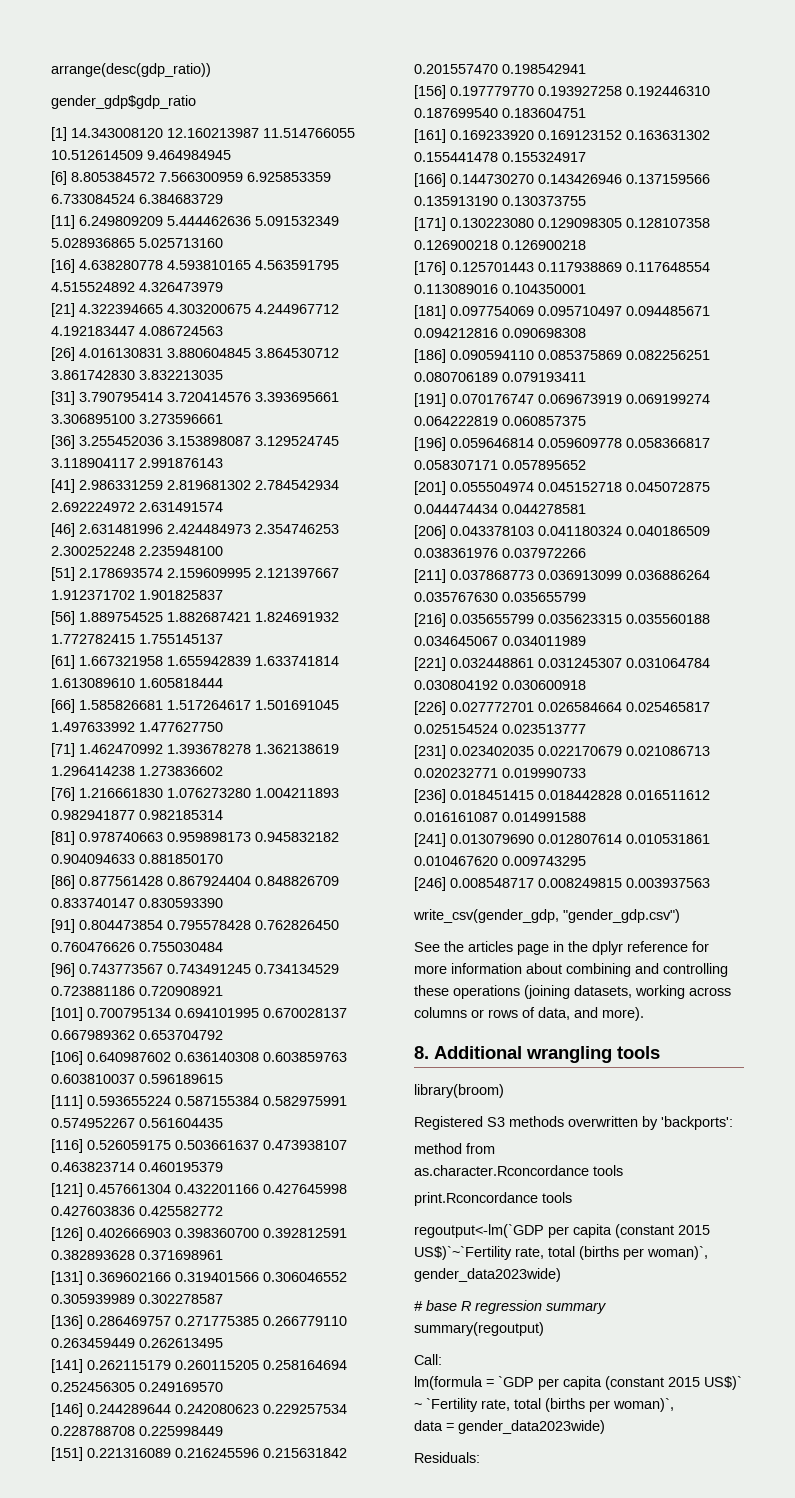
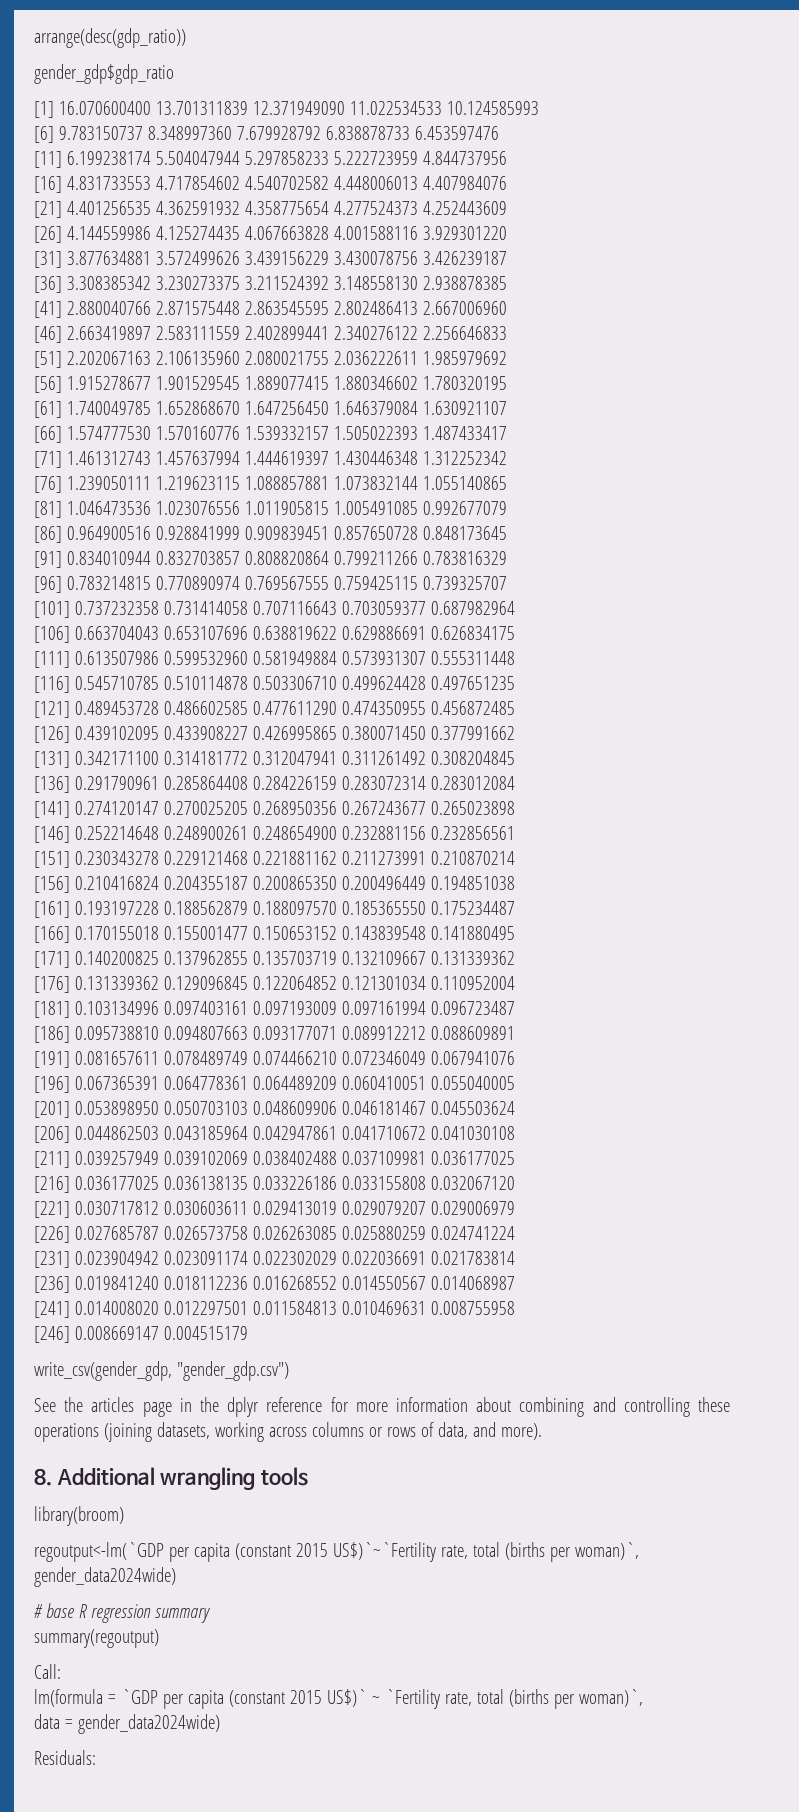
[71,128,355,138] [51,150,231,160] [51,171,331,185] [51,194,223,204] [51,215,339,229] [51,238,223,248] [51,259,339,273] [51,282,223,292] [51,303,339,317] [51,326,223,336] [51,347,339,361] [51,370,223,380] [51,391,339,405] [51,414,223,424] [51,435,339,449] [51,458,223,468] [51,479,339,493] [51,502,223,512] [51,523,339,537] [51,546,223,556] [51,567,339,581] [51,590,223,600] [51,611,339,625] [51,634,223,644] [51,655,339,669] [51,678,223,688] [51,699,339,713] [51,722,223,732] [51,743,339,757] [51,766,223,776] [51,787,339,801] [51,810,223,820] [51,831,339,845] [51,854,223,864] [51,875,339,889] [51,898,223,908] [51,919,339,933] [51,942,223,952] [51,963,339,977] [51,986,223,996] [51,1007,347,1021] [51,1030,223,1040] [51,1051,347,1065] [51,1074,223,1084] [51,1095,347,1109] [51,1118,223,1128] [51,1139,347,1153] [51,1162,223,1172] [51,1183,347,1197] [51,1206,223,1216] [51,1227,347,1241] [51,1250,223,1260] [51,1271,347,1285] [51,1294,223,1304] [51,1315,347,1329] [51,1338,223,1348] [51,1359,347,1373] [51,1382,223,1392] [51,1403,347,1417] [51,1426,223,1436] [51,1447,347,1461] [414,64,586,74] [414,85,710,99] [414,108,586,118] [414,129,710,143] [414,152,586,162] [414,173,710,187] [414,196,586,206] [414,217,710,231] [414,240,586,250] [414,261,710,275] [414,284,586,294] [414,305,710,319] [414,328,586,338] [414,349,710,363] [414,372,586,382] [414,393,710,407] [414,416,586,426] [414,437,710,451] [414,460,586,470] [414,481,710,495] [414,504,586,514] [414,525,710,539] [414,548,586,558] [414,569,710,583] [414,592,586,602] [414,613,710,627] [414,636,586,646] [414,657,710,671] [414,680,586,690] [414,701,710,715] [414,724,586,734] [414,745,710,759] [414,768,586,778] [414,789,710,803] [414,812,586,822] [414,833,710,847] [414,856,586,866] [414,877,710,891] 14.343008120 12.160213987 11.514766055 10.512614509 9.464984945 // [6] 8.805384572 7.566300959 6.925853359 6.733084524 6.384683729 // [11] 6.249809209 5.444462636 5.091532349 5.028936865 5.025713160 // [16] 4.638280778 4.593810165 4.563591795 4.515524892 4.326473979 // [21] 4.322394665 4.303200675 4.244967712 4.192183447 4.086724563 // [26] 4.016130831 3.880604845 3.864530712 3.861742830 3.832213035 // [31] 3.790795414 3.720414576 3.393695661 3.306895100 3.273596661 // [36] 3.255452036 3.153898087 3.129524745 3.118904117 2.991876143 // [41] 2.986331259 2.819681302 2.784542934 2.692224972 2.631491574 // [46] 2.631481996 2.424484973 2.354746253 2.300252248 2.235948100 // [51] 2.178693574 2.159609995 2.121397667 1.912371702 1.901825837 // [56] 1.889754525 1.882687421 1.824691932 1.772782415 1.755145137 // [61] 1.667321958 1.655942839 1.633741814 1.613089610 1.605818444 // [66] 1.585826681 1.517264617 1.501691045 1.497633992 1.477627750 // [71] 1.462470992 1.393678278 1.362138619 1.296414238 1.273836602 // [76] 1.216661830 1.076273280 1.004211893 0.982941877 0.982185314 // [81] 0.978740663 0.959898173 0.945832182 0.904094633 0.881850170 // [86] 0.877561428 0.867924404 0.848826709 0.833740147 0.830593390 // [91] 0.804473854 0.795578428 0.762826450 0.760476626 0.755030484 // [96] 0.743773567 0.743491245 0.734134529 0.723881186 0.720908921 // [101] 0.700795134 0.694101995 0.670028137 0.667989362 0.653704792 // [106] 0.640987602 0.636140308 0.603859763 0.603810037 0.596189615 // [111] 0.593655224 0.587155384 0.582975991 0.574952267 0.561604435 // [116] 0.526059175 0.503661637 0.473938107 0.463823714 0.460195379 // [121] 0.457661304 0.432201166 0.427645998 0.427603836 0.425582772 // [126] 0.402666903 0.398360700 0.392812591 0.382893628 0.371698961 // [131] 0.369602166 0.319401566 0.306046552 0.305939989 0.302278587 // [136] 0.286469757 0.271775385 0.266779110 0.263459449 0.262613495 // [141] 0.262115179 0.260115205 0.258164694 0.252456305 0.249169570 // [146] 0.244289644 0.242080623 0.229257534 0.228788708 0.225998449 // [151] 0.221316089 0.216245596 0.215631842 0.201557470 0.198542941 // [156] 0.197779770 0.193927258 0.192446310 0.187699540 0.183604751 // [161] 0.169233920 0.169123152 0.163631302 0.155441478 0.155324917 // [166] 0.144730270 0.143426946 0.137159566 0.135913190 0.130373755 // [171] 0.130223080 0.129098305 0.128107358 0.126900218 0.126900218 // [176] 0.125701443 0.117938869 0.117648554 0.113089016 0.104350001 // [181] 0.097754069 0.095710497 0.094485671 0.094212816 0.090698308 // [186] 0.090594110 0.085375869 0.082256251 0.080706189 0.079193411 // [191] 0.070176747 0.069673919 0.069199274 0.064222819 0.060857375 // [196] 0.059646814 0.059609778 0.058366817 0.058307171 0.057895652 // [201] 0.055504974 0.045152718 0.045072875 0.044474434 0.044278581 // [206] 0.043378103 0.041180324 0.040186509 0.038361976 0.037972266 // [211] 0.037868773 0.036913099 0.036886264 0.035767630 0.035655799 // [216] 0.035655799 0.035623315 0.035560188 0.034645067 0.034011989 // [221] 0.032448861 0.031245307 0.031064784 0.030804192 0.030600918 // [226] 0.027772701 0.026584664 0.025465817 0.025154524 0.023513777 // [231] 0.023402035 0.022170679 0.021086713 0.020232771 0.019990733 // [236] 0.018451415 0.018442828 0.016511612 0.016161087 0.014991588 // [241] 0.013079690 0.012807614 0.010531861 0.010467620 0.009743295 // [246] 0.008548717 0.008249815 0.003937563 -> [58,101,539,115] [34,126,499,143] [34,151,507,168] [34,176,507,193] [34,201,507,218] [34,226,507,243] [34,251,507,268] [34,276,507,293] [34,301,507,318] [34,326,507,343] [34,351,507,368] [34,376,507,393] [34,401,507,418] [34,426,507,443] [34,451,507,468] [34,476,507,493] [34,501,507,518] [34,526,507,543] [34,551,507,568] [34,576,507,593] [34,601,515,618] [34,626,515,643] [34,651,515,668] [34,676,515,693] [34,701,515,718] [34,726,515,743] [34,751,515,768] [34,776,515,793] [34,801,515,818] [34,826,515,843] [34,851,515,868] [34,876,515,893] [34,901,515,918] [34,926,515,943] [34,951,515,968] [34,976,515,993] [34,1001,515,1018] [34,1026,515,1043] [34,1051,515,1068] [34,1076,515,1093] [34,1101,515,1118] [34,1126,515,1143] [34,1151,515,1168] [34,1176,515,1193] [34,1201,515,1218] [34,1226,515,1243] [34,1251,515,1268] [34,1276,515,1293] [34,1301,515,1318] [34,1326,248,1343] 16.070600400 13.701311839 12.371949090 11.022534533 10.124585993 // [6] 9.783150737 8.348997360 7.679928792 6.838878733 6.453597476 // [11] 6.199238174 5.504047944 5.297858233 5.222723959 4.844737956 // [16] 4.831733553 4.717854602 4.540702582 4.448006013 4.407984076 // [21] 4.401256535 4.362591932 4.358775654 4.277524373 4.252443609 // [26] 4.144559986 4.125274435 4.067663828 4.001588116 3.929301220 // [31] 3.877634881 3.572499626 3.439156229 3.430078756 3.426239187 // [36] 3.308385342 3.230273375 3.211524392 3.148558130 2.938878385 // [41] 2.880040766 2.871575448 2.863545595 2.802486413 2.667006960 // [46] 2.663419897 2.583111559 2.402899441 2.340276122 2.256646833 // [51] 2.202067163 2.106135960 2.080021755 2.036222611 1.985979692 // [56] 1.915278677 1.901529545 1.889077415 1.880346602 1.780320195 // [61] 1.740049785 1.652868670 1.647256450 1.646379084 1.630921107 // [66] 1.574777530 1.570160776 1.539332157 1.505022393 1.487433417 // [71] 1.461312743 1.457637994 1.444619397 1.430446348 1.312252342 // [76] 1.239050111 1.219623115 1.088857881 1.073832144 1.055140865 // [81] 1.046473536 1.023076556 1.011905815 1.005491085 0.992677079 // [86] 0.964900516 0.928841999 0.909839451 0.857650728 0.848173645 // [91] 0.834010944 0.832703857 0.808820864 0.799211266 0.783816329 // [96] 0.783214815 0.770890974 0.769567555 0.759425115 0.739325707 // [101] 0.737232358 0.731414058 0.707116643 0.703059377 0.687982964 // [106] 0.663704043 0.653107696 0.638819622 0.629886691 0.626834175 // [111] 0.613507986 0.599532960 0.581949884 0.573931307 0.555311448 // [116] 0.545710785 0.510114878 0.503306710 0.499624428 0.497651235 // [121] 0.489453728 0.486602585 0.477611290 0.474350955 0.456872485 // [126] 0.439102095 0.433908227 0.426995865 0.380071450 0.377991662 // [131] 0.342171100 0.314181772 0.312047941 0.311261492 0.308204845 // [136] 0.291790961 0.285864408 0.284226159 0.283072314 0.283012084 // [141] 0.274120147 0.270025205 0.268950356 0.267243677 0.265023898 // [146] 0.252214648 0.248900261 0.248654900 0.232881156 0.232856561 // [151] 0.230343278 0.229121468 0.221881162 0.211273991 0.210870214 // [156] 0.210416824 0.204355187 0.200865350 0.200496449 0.194851038 // [161] 0.193197228 0.188562879 0.188097570 0.185365550 0.175234487 // [166] 0.170155018 0.155001477 0.150653152 0.143839548 0.141880495 // [171] 0.140200825 0.137962855 0.135703719 0.132109667 0.131339362 // [176] 0.131339362 0.129096845 0.122064852 0.121301034 0.110952004 // [181] 0.103134996 0.097403161 0.097193009 0.097161994 0.096723487 // [186] 0.095738810 0.094807663 0.093177071 0.089912212 0.088609891 // [191] 0.081657611 0.078489749 0.074466210 0.072346049 0.067941076 // [196] 0.067365391 0.064778361 0.064489209 0.060410051 0.055040005 // [201] 0.053898950 0.050703103 0.048609906 0.046181467 0.045503624 // [206] 0.044862503 0.043185964 0.042947861 0.041710672 0.041030108 // [211] 0.039257949 0.039102069 0.038402488 0.037109981 0.036177025 // [216] 0.036177025 0.036138135 0.033226186 0.033155808 0.032067120 // [221] 0.030717812 0.030603611 0.029413019 0.029079207 0.029006979 // [226] 0.027685787 0.026573758 0.026263085 0.025880259 0.024741224 // [231] 0.023904942 0.023091174 0.022302029 0.022036691 0.021783814 // [236] 0.019841240 0.018112236 0.016268552 0.014550567 0.014068987 // [241] 0.014008020 0.012297501 0.011584813 0.010469631 0.008755958 // [246] 0.008669147 0.004515179
[414,1116,733,1130] [414,1143,495,1154] [414,1165,623,1176] [414,1192,572,1206] // Registered S3 methods overwritten by 'backports': // method from // as.character.Rconcordance tools // print.Rconcordance tools -> (124, 1516) none
[414,1268,561,1282] gender_data2023wide) -> [34,1567,176,1587] gender_data2024wide)
[458,1420,605,1434] gender_data2023wide) -> [77,1714,220,1734] gender_data2024wide)

